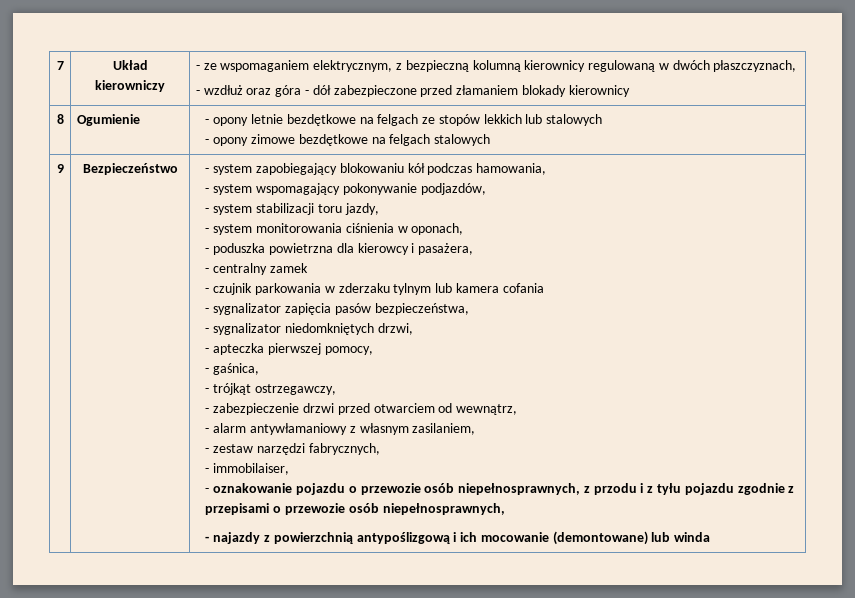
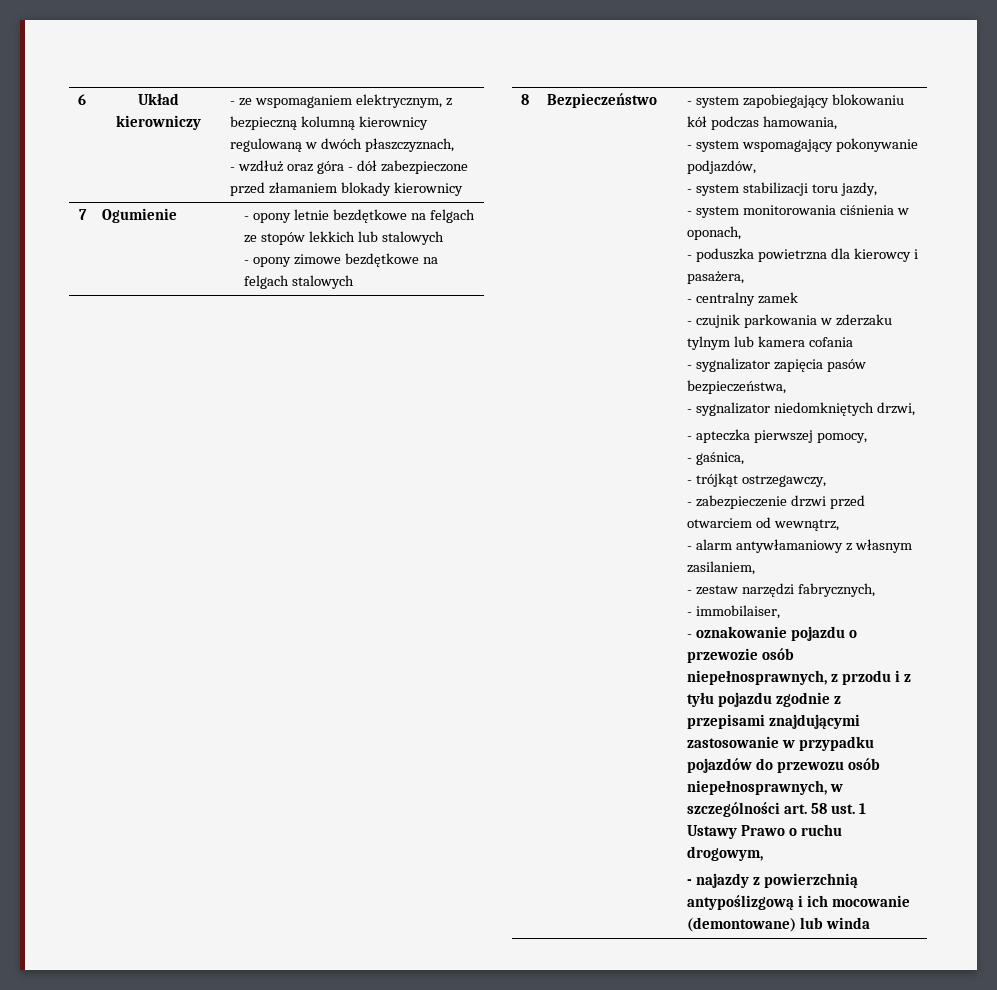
[56,61,64,70] 7 -> [78,94,86,105] 6
[56,114,64,124] 8 -> [78,209,87,220] 7
[56,164,64,173] 9 -> [521,94,529,105] 8
[273,503,505,515] o przewozie osób niepełnosprawnych, -> [769,714,861,729] [687,736,875,751] [687,758,881,773] [687,780,844,795] [687,802,867,817] [687,824,843,839] [687,846,764,861] znajdującymi zastosowanie w przypadku pojazdów do przewozu osób niepełnosprawnych, w szczególności art. 58 ust. 1 Ustawy Prawo o ruchu drogowym,

